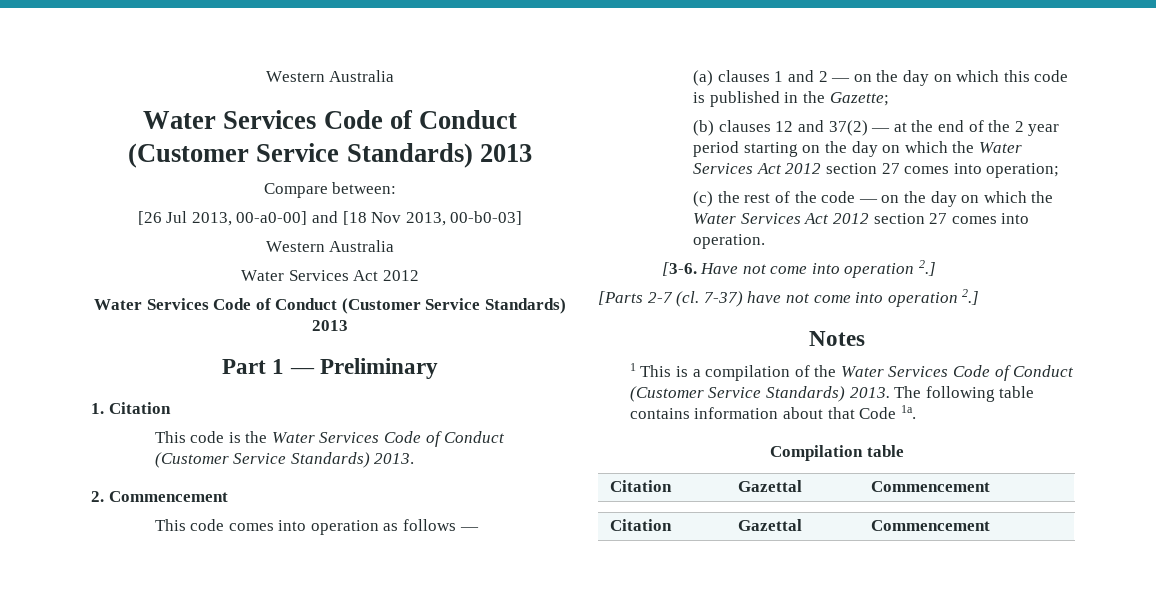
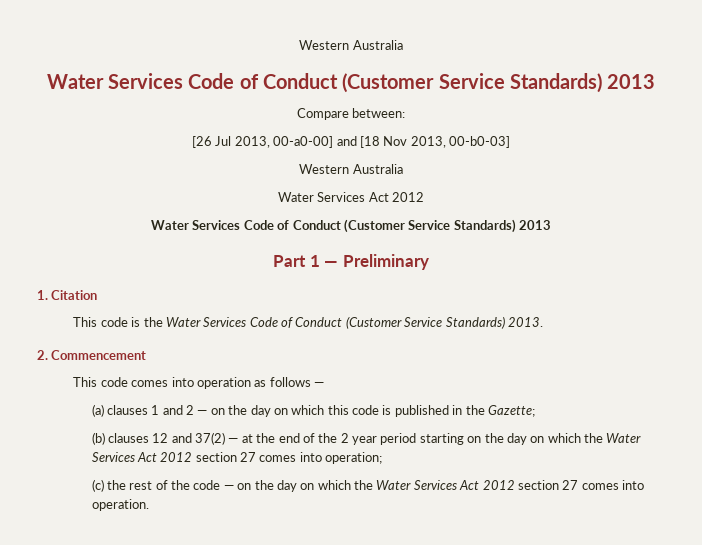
[661,260,937,278] [598,289,980,307] [809,331,865,346] [629,363,1075,381] [629,386,1035,402] [629,405,916,419] [770,445,904,461] [610,480,673,492] [738,480,803,492] [871,481,991,492] [610,519,673,531] [738,519,803,531] [871,520,991,531] // [3-6. Have not come into operation 2.] // [Parts 2-7 (cl. 7-37) have not come into operation 2.] // Notes // 1 This is a compilation of the Water Services Code of Conduct (Customer Service Standards) 2013. The following table contains information about that Code 1a. // Compilation table // Citation | Gazettal | Commencement // Citation | Gazettal | Commencement -> (149, 505) none

